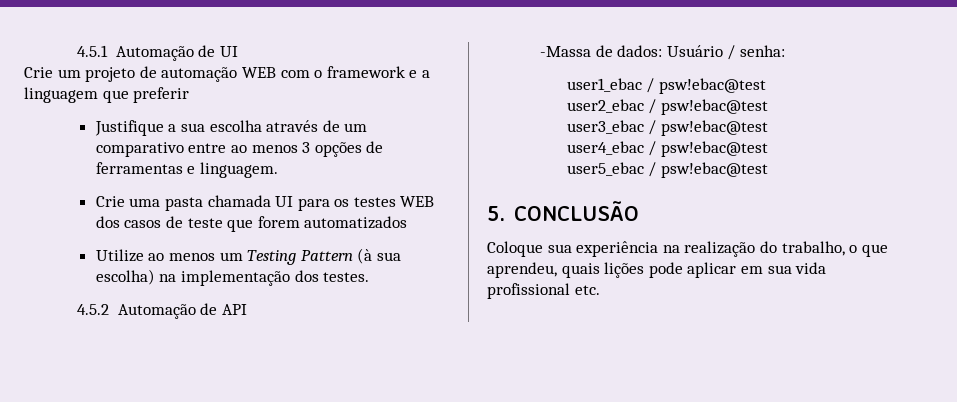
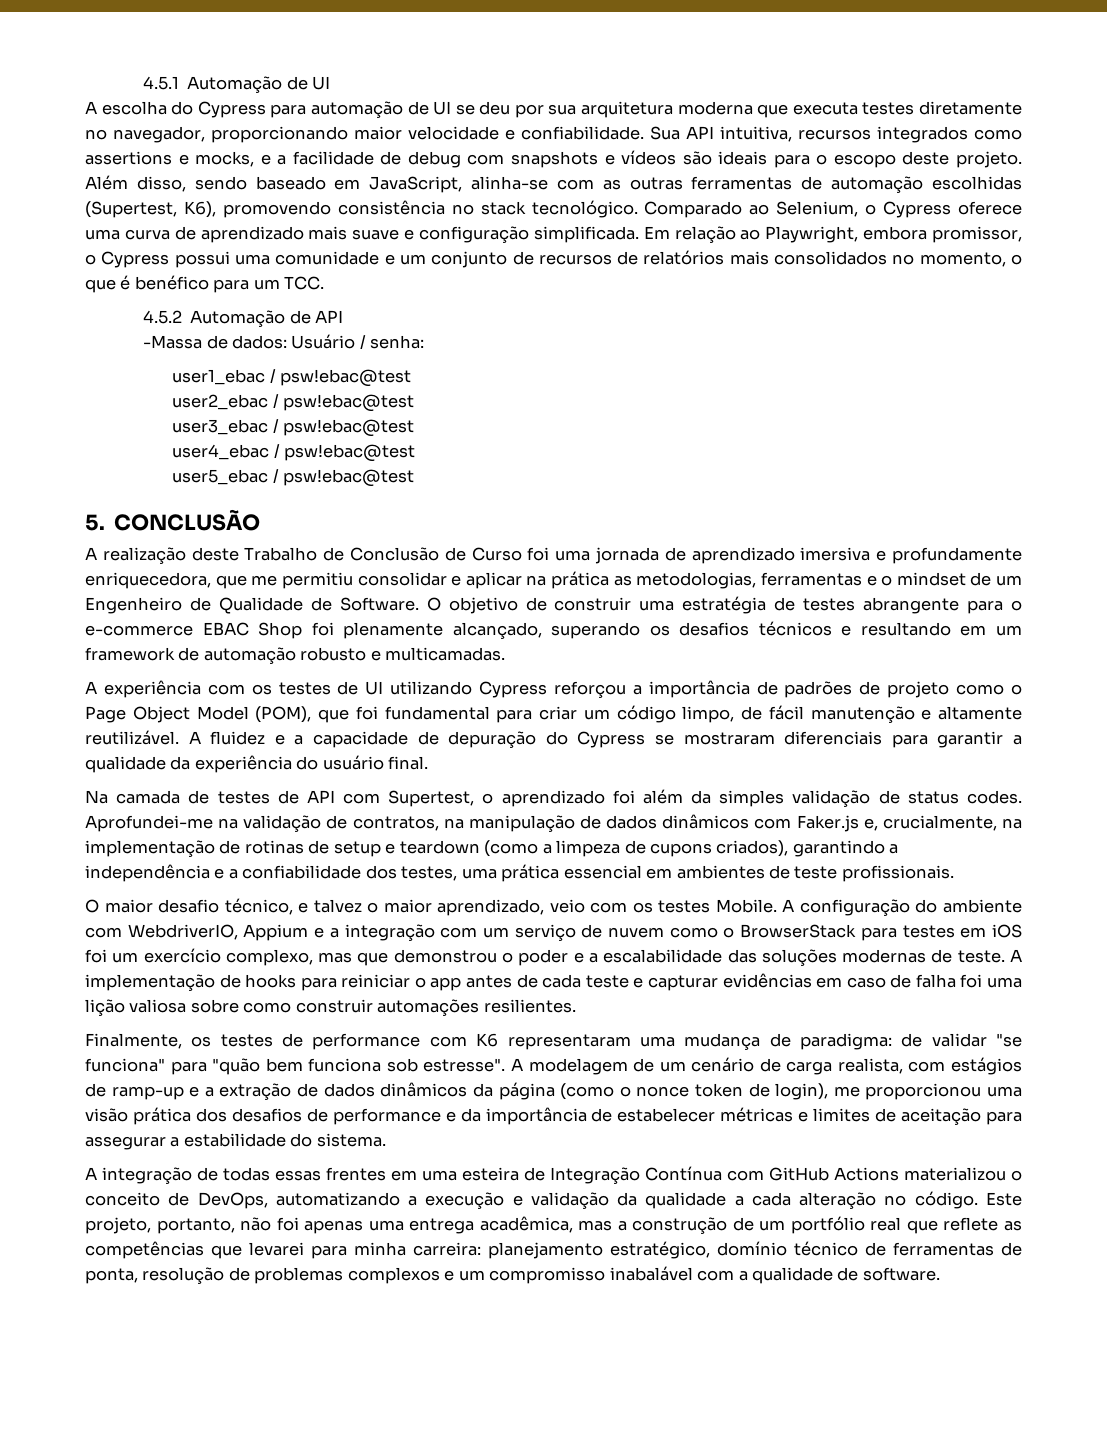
[24,66,430,82] [24,87,190,103] [94,120,368,136] [95,141,384,157] [95,162,278,178] [95,195,435,211] [95,216,408,232] [95,248,401,265] [95,269,370,286] Crie um projeto de automação WEB com o framework e a linguagem que preferir // Justifique a sua escolha através de um comparativo entre ao menos 3 opções de ferramentas e linguagem. // Crie uma pasta chamada UI para os testes WEB dos casos de teste que forem automatizados // Utilize ao menos um Testing Pattern (à sua escolha) na implementação dos testes. -> [85,101,1023,118] [85,126,1022,143] [85,150,1022,168] [85,175,1022,193] [85,200,1022,218] [85,226,1023,243] [85,250,1022,268] [85,275,325,293] A escolha do Cypress para automação de UI se deu por sua arquitetura moderna que executa testes diretamente no navegador, proporcionando maior velocidade e confiabilidade. Sua API intuitiva, recursos integrados como assertions e mocks, e a facilidade de debug com snapshots e vídeos são ideais para o escopo deste projeto. Além disso, sendo baseado em JavaScript, alinha-se com as outras ferramentas de automação escolhidas (Supertest, K6), promovendo consistência no stack tecnológico. Comparado ao Selenium, o Cypress oferece uma curva de aprendizado mais suave e configuração simplificada. Em relação ao Playwright, embora promissor, o Cypress possui uma comunidade e um conjunto de recursos de relatórios mais consolidados no momento, o que é benéfico para um TCC.
[487,241,888,257] [487,262,827,278] [487,283,600,299] Coloque sua experiência na realização do trabalho, o que aprendeu, quais lições pode aplicar em sua vida profissional etc. -> [85,547,1022,564] [85,571,1022,589] [85,596,1023,614] [85,621,1023,639] [85,647,506,664] [85,680,1022,698] [85,705,1022,723] [85,730,1023,748] [85,755,429,773] [85,789,1022,807] [85,814,1022,832] [85,840,899,857] [85,864,954,882] [85,898,1022,916] [85,924,1023,941] [85,948,1022,966] [85,973,1022,991] [85,999,576,1016] [85,1033,1023,1050] [85,1057,1022,1075] [85,1082,1022,1100] [85,1107,1022,1125] [85,1133,386,1150] [85,1166,1022,1184] [85,1191,1022,1209] [85,1216,1022,1234] [85,1241,1022,1259] [85,1266,940,1284] A realização deste Trabalho de Conclusão de Curso foi uma jornada de aprendizado imersiva e profundamente enriquecedora, que me permitiu consolidar e aplicar na prática as metodologias, ferramentas e o mindset de um Engenheiro de Qualidade de Software. O objetivo de construir uma estratégia de testes abrangente para o e-commerce EBAC Shop foi plenamente alcançado, superando os desafios técnicos e resultando em um framework de automação robusto e multicamadas. // A experiência com os testes de UI utilizando Cypress reforçou a importância de padrões de projeto como o Page Object Model (POM), que foi fundamental para criar um código limpo, de fácil manutenção e altamente reutilizável. A fluidez e a capacidade de depuração do Cypress se mostraram diferenciais para garantir a qualidade da experiência do usuário final. // Na camada de testes de API com Supertest, o aprendizado foi além da simples validação de status codes. Aprofundei-me na validação de contratos, na manipulação de dados dinâmicos com Faker.js e, crucialmente, na implementação de rotinas de setup e teardown (como a limpeza de cupons criados), garantindo a independência e a confiabilidade dos testes, uma prática essencial em ambientes de teste profissionais. // O maior desafio técnico, e talvez o maior aprendizado, veio com os testes Mobile. A configuração do ambiente com WebdriverIO, Appium e a integração com um serviço de nuvem como o BrowserStack para testes em iOS foi um exercício complexo, mas que demonstrou o poder e a escalabilidade das soluções modernas de teste. A implementação de hooks para reiniciar o app antes de cada teste e capturar evidências em caso de falha foi uma lição valiosa sobre como construir automações resilientes. // Finalmente, os testes de performance com K6 representaram uma mudança de paradigma: de validar "se funciona" para "quão bem funciona sob estresse". A modelagem de um cenário de carga realista, com estágios de ramp-up e a extração de dados dinâmicos da página (como o nonce token de login), me proporcionou uma visão prática dos desafios de performance e da importância de estabelecer métricas e limites de aceitação para assegurar a estabilidade do sistema. // A integração de todas essas frentes em uma esteira de Integração Contínua com GitHub Actions materializou o conceito de DevOps, automatizando a execução e validação da qualidade a cada alteração no código. Este projeto, portanto, não foi apenas uma entrega acadêmica, mas a construção de um portfólio real que reflete as competências que levarei para minha carreira: planejamento estratégico, domínio técnico de ferramentas de ponta, resolução de problemas complexos e um compromisso inabalável com a qualidade de software.

